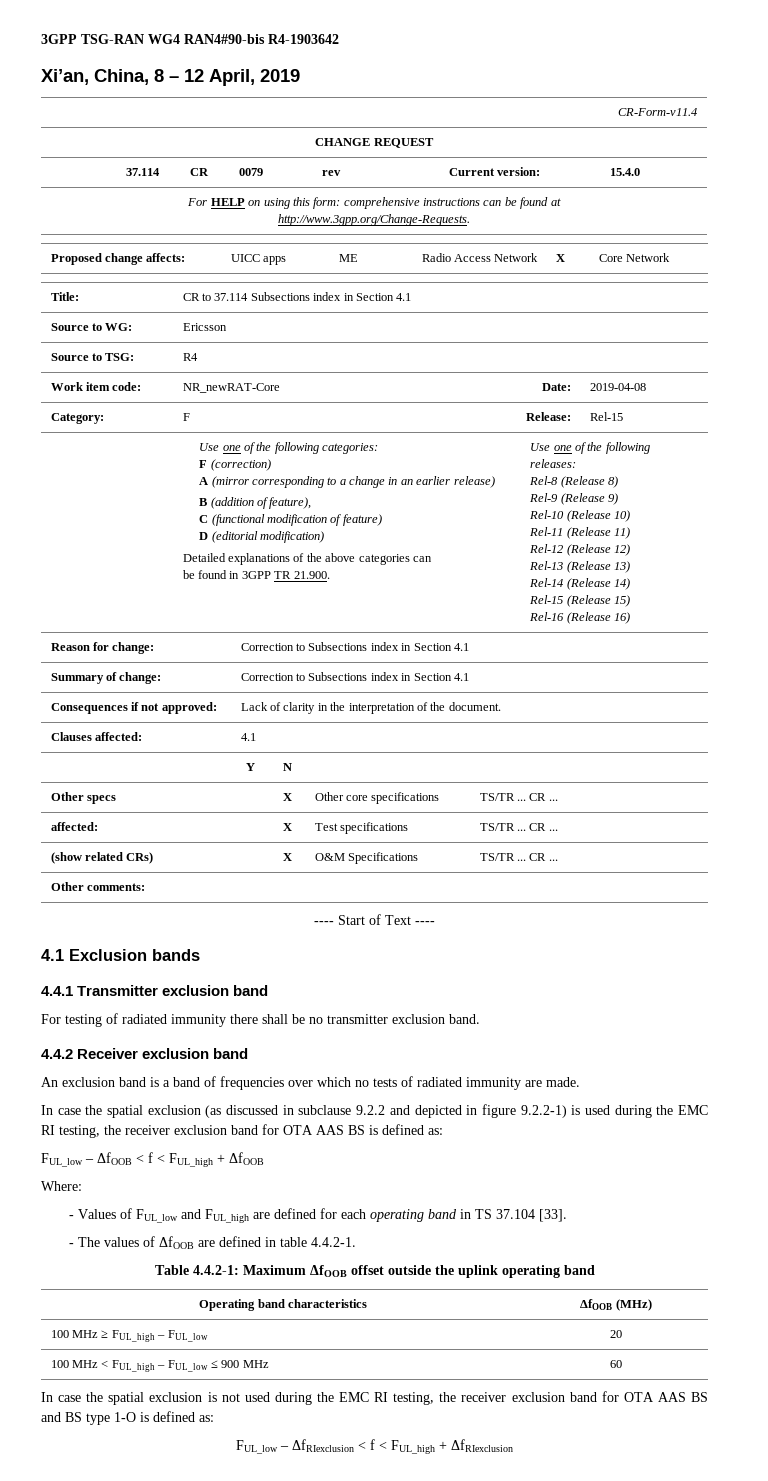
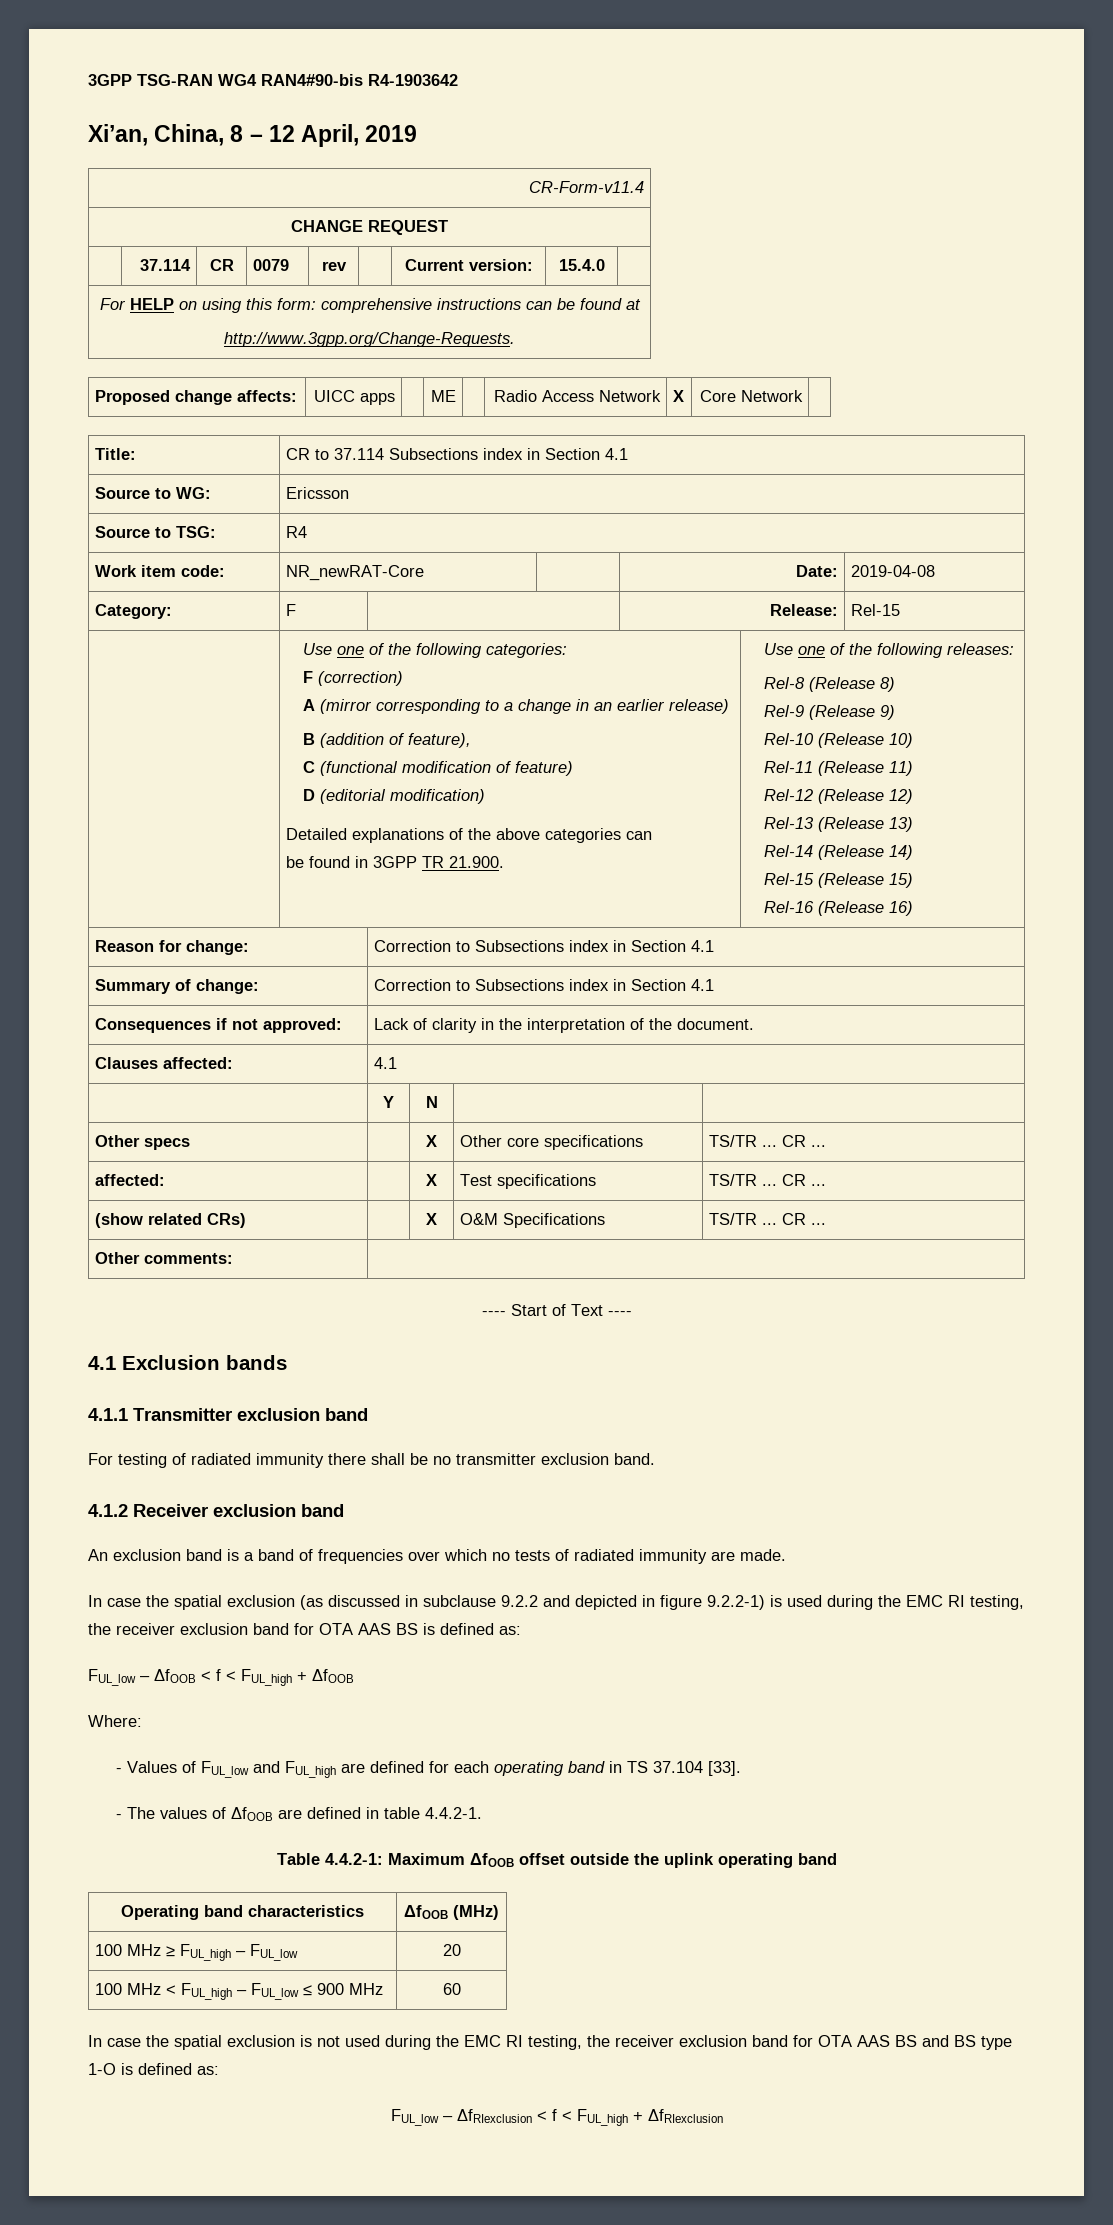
[41,986,73,996] 4.4.1 -> [88,1408,128,1421] 4.1.1
[41,1049,73,1059] 4.4.2 -> [88,1504,128,1517] 4.1.2

